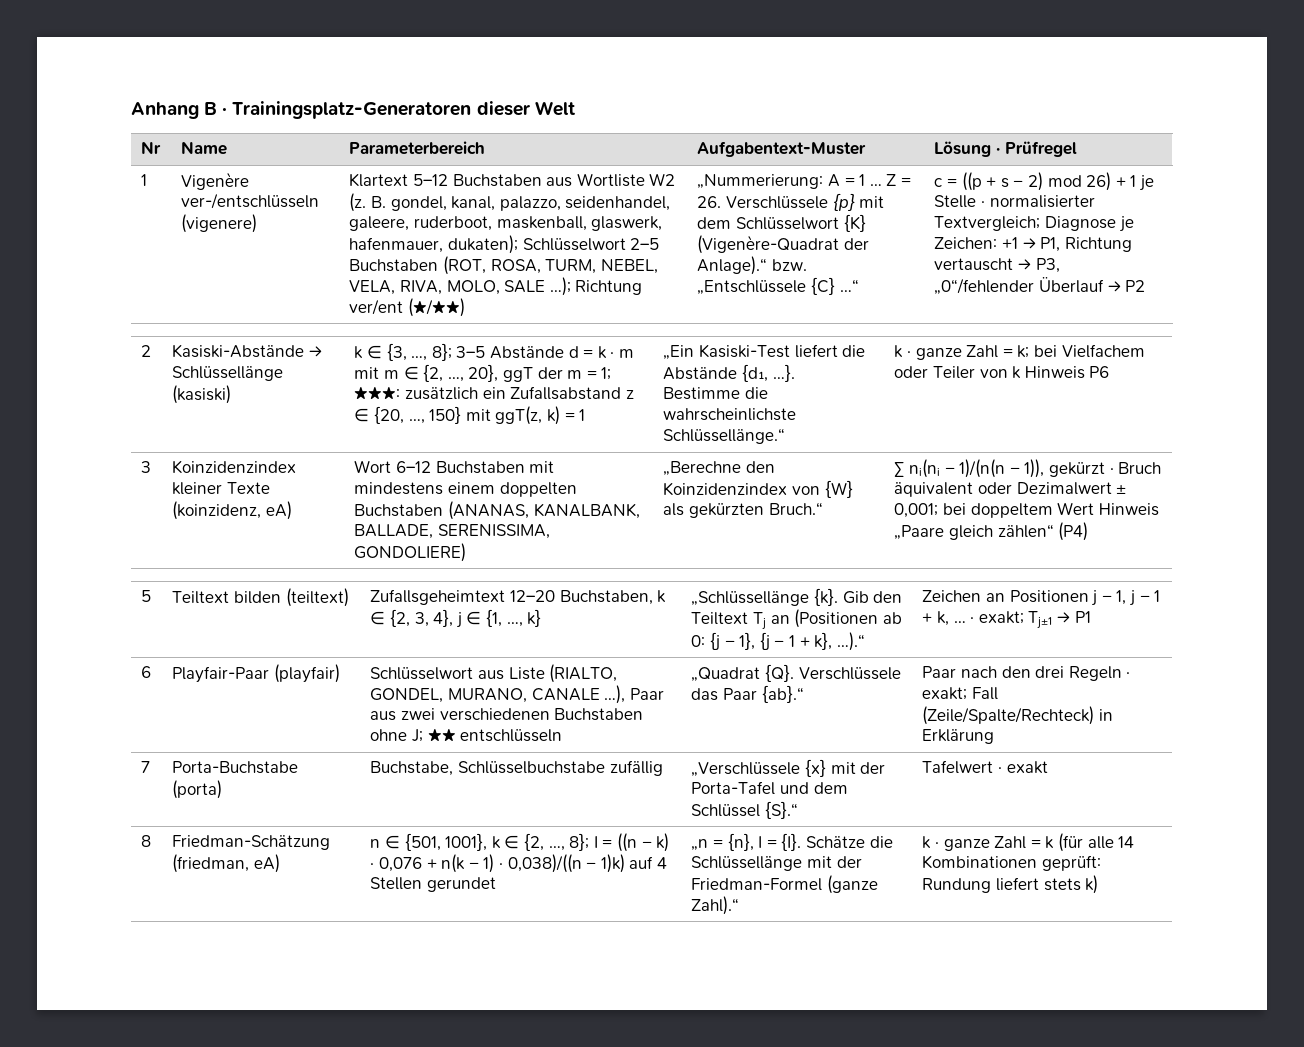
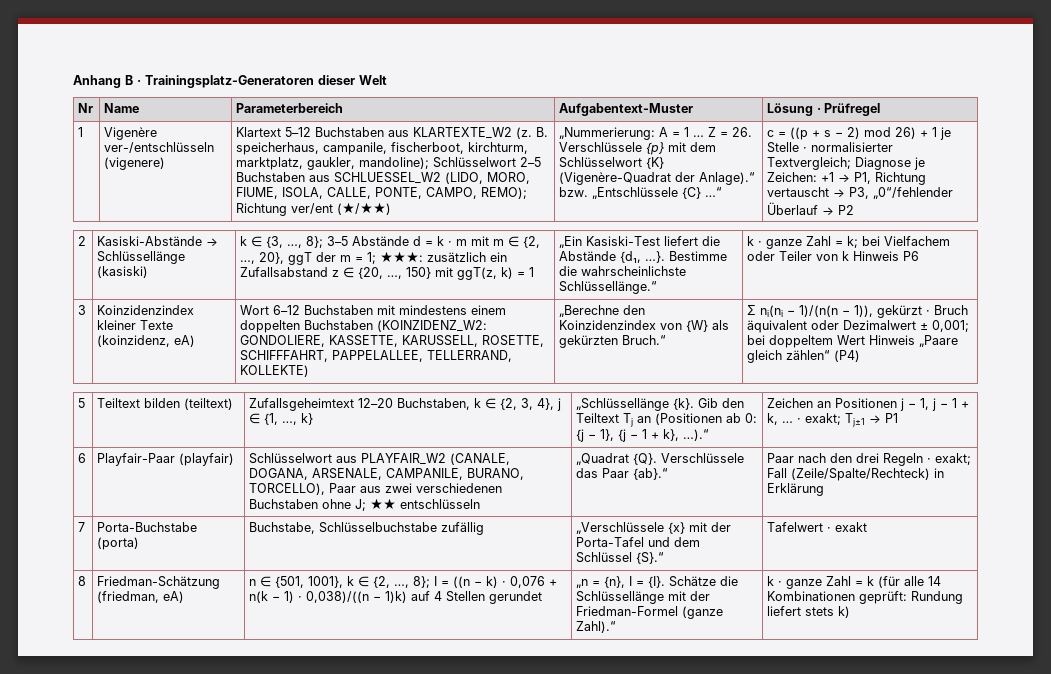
[576,173,676,187] [349,193,671,212] [349,216,663,231] [349,235,660,254] [349,256,658,275] [349,277,571,296] Wortliste W2 (z. B. gondel, kanal, palazzo, seidenhandel, galeere, ruderboot, maskenball, glaswerk, hafenmauer, dukaten); Schlüsselwort 2–5 Buchstaben (ROT, ROSA, TURM, NEBEL, VELA, RIVA, MOLO, SALE …); -> [413,127,549,139] [236,142,529,155] [236,157,542,170] [236,172,531,184] [236,187,528,199] KLARTEXTE_W2 (z. B. speicherhaus, campanile, fischerboot, kirchturm, marktplatz, gaukler, mandoline); Schlüsselwort 2–5 Buchstaben aus SCHLUESSEL_W2 (LIDO, MORO, FIUME, ISOLA, CALLE, PONTE, CAMPO, REMO);
[448,501,640,520] [354,524,551,539] [354,543,467,562] (ANANAS, KANALBANK, BALLADE, SERENISSIMA, GONDOLIERE) -> [377,320,488,332] [240,335,545,347] [240,350,513,362] [240,365,310,377] (KOINZIDENZ_W2: GONDOLIERE, KASSETTE, KARUSSELL, ROSETTE, SCHIFFFAHRT, PAPPELALLEE, TELLERRAND, KOLLEKTE)
[508,664,618,683] [370,685,626,704] Liste (RIALTO, GONDEL, MURANO, CANALE …), -> [361,453,511,465] [249,468,525,480] [249,483,326,495] PLAYFAIR_W2 (CANALE, DOGANA, ARSENALE, CAMPANILE, BURANO, TORCELLO),

